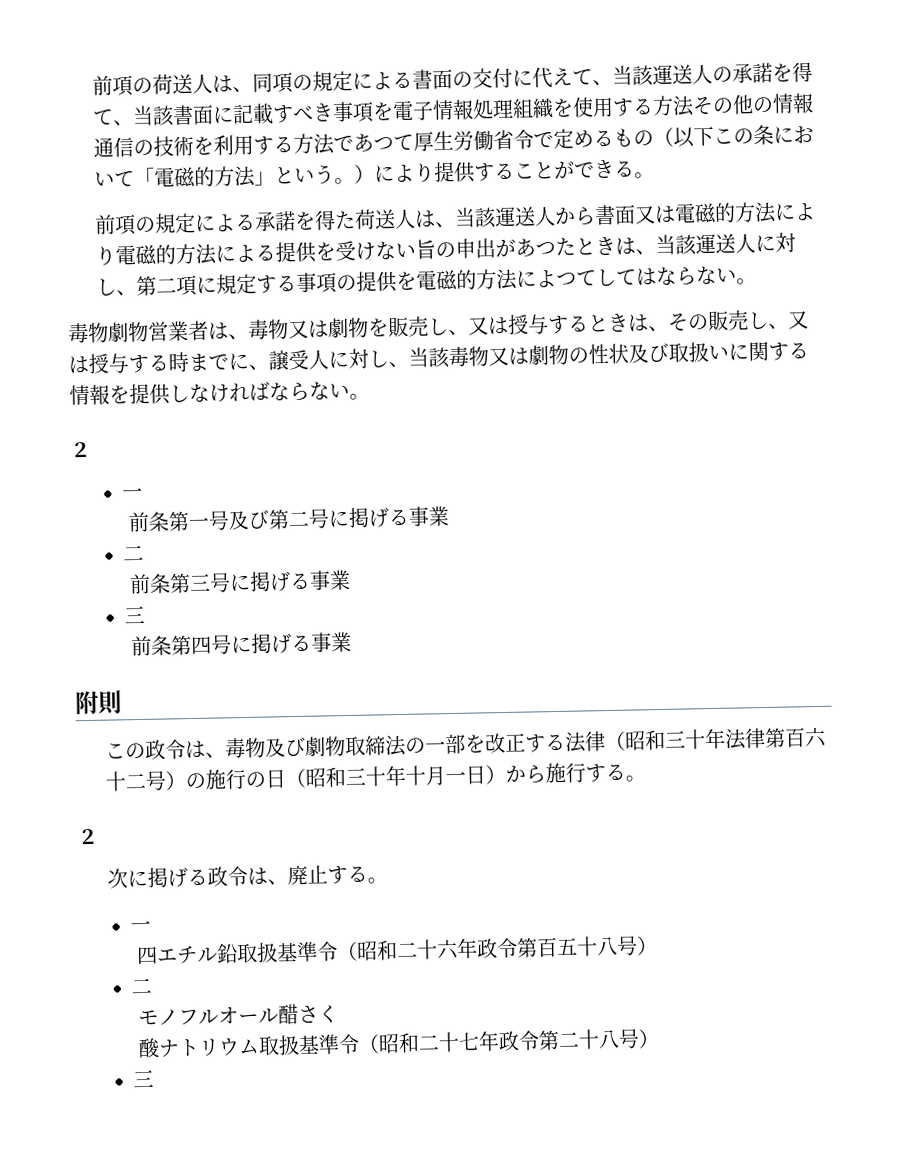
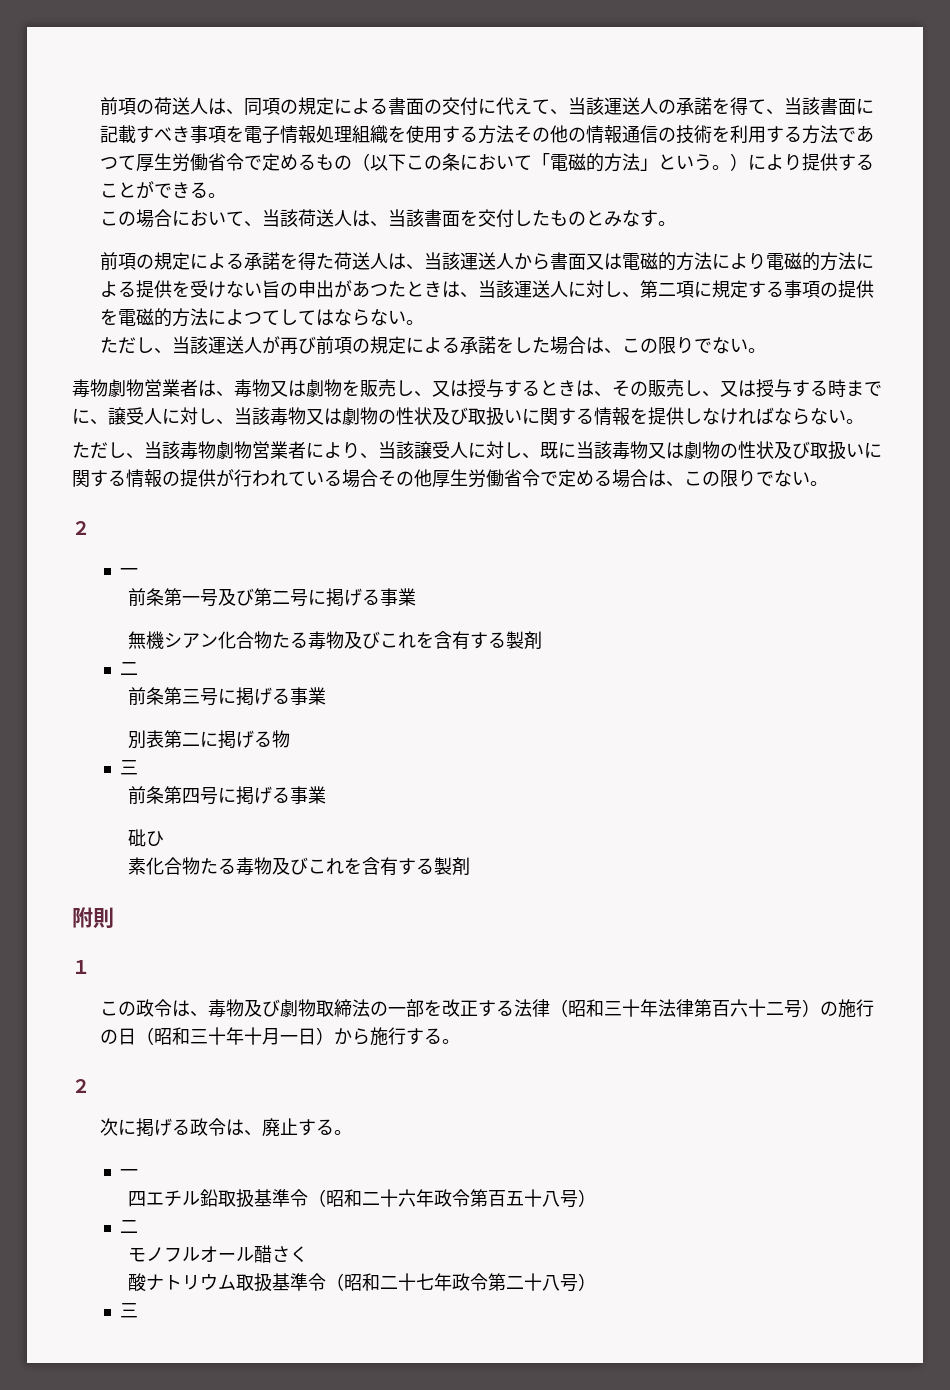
(655, 175) none -> [100,209,677,228] // この場合において、当該荷送人は、当該書面を交付したものとみなす。
(757, 281) none -> [100,336,767,355] // ただし、当該運送人が再び前項の規定による承諾をした場合は、この限りでない。
(370, 396) none -> [72,441,882,460] [72,469,828,488] // ただし、当該毒物劇物営業者により、当該譲受人に対し、既に当該毒物又は劇物の性状及び取扱いに関する情報の提供が行われている場合その他厚生労働省令で定める場合は、この限りでない。
(450, 516) none -> [128,631,543,650] // 無機シアン化合物たる毒物及びこれを含有する製剤
(352, 580) none -> [128,730,291,749] // 別表第二に掲げる物
(353, 642) none -> [128,829,165,847] [128,857,471,876] // 砒ひ // 素化合物たる毒物及びこれを含有する製剤
(122, 702) none -> [72,960,90,974] // １

